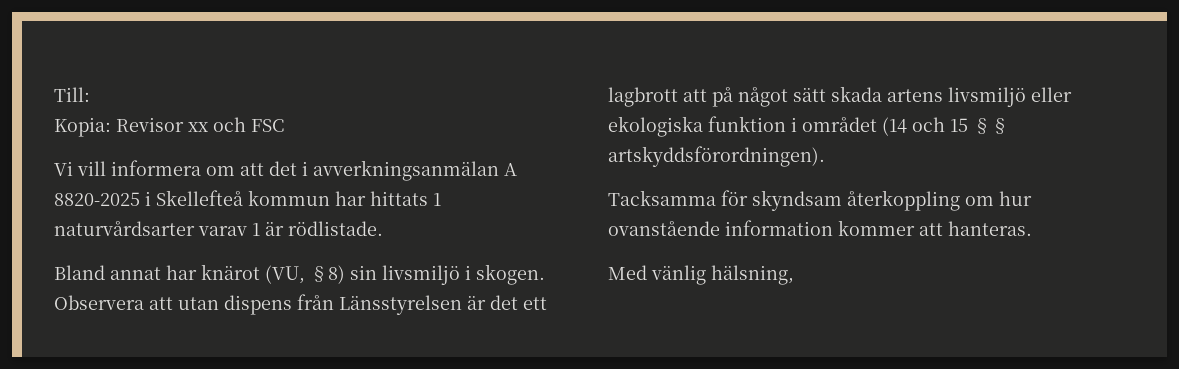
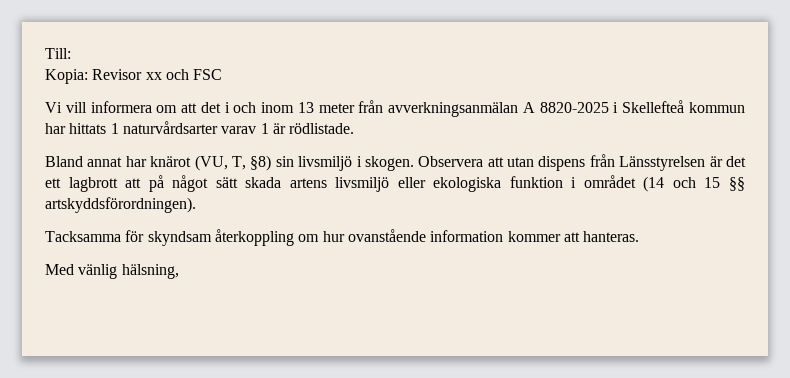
(308, 168) none -> [233,100,384,113] och inom 13 meter från
(305, 274) none -> [231,156,246,170] T,

